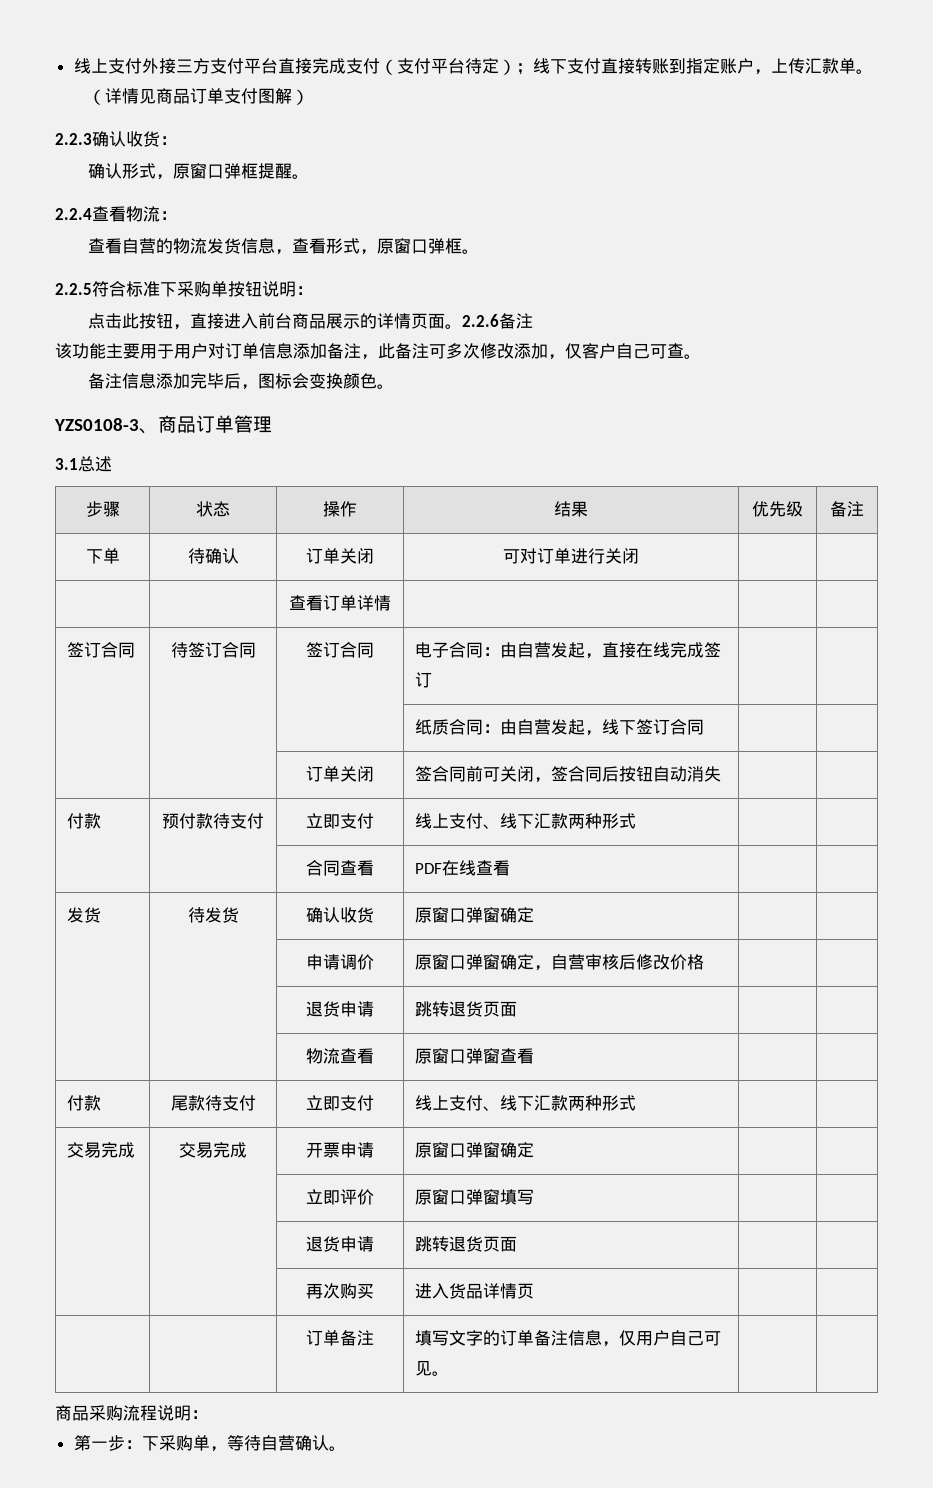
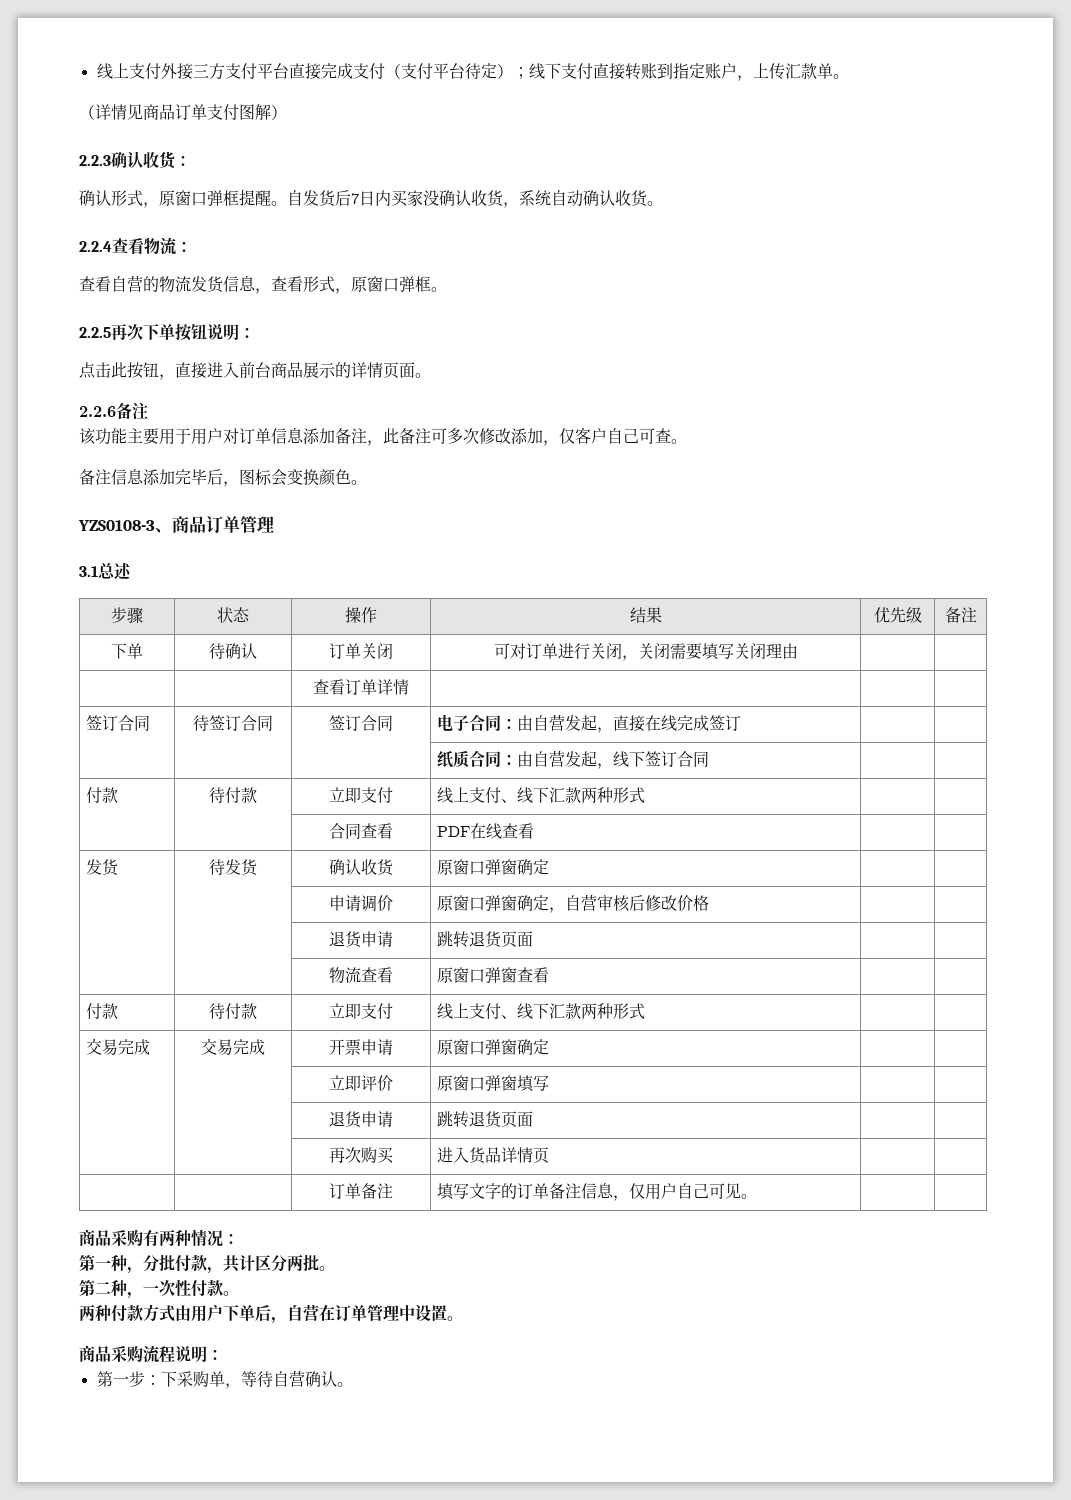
(310, 176) none -> [287,190,663,208] 自发货后7日内买家没确认收货，系统自动确认收货。
[92,281,211,297] 符合标准下采购 -> [111,324,160,341] 再次下
(463, 326) none -> (431, 375) //
(639, 556) none -> [621,643,798,661] ，关闭需要填写关闭理由
[306,766,374,782] [414,766,721,783] [66,813,101,829] [162,813,264,829] // | | 订单关闭 | 签合同前可关闭，签合同后按钮自动消失 | | // 付款 | 预付款待支付 -> [85,787,118,804] [209,787,257,804] // 付款 | 待付款
[170,1095,256,1111] 尾款待支付 -> [209,1003,257,1020] 待付款
(449, 1373) none -> [79,1229,239,1247] [79,1254,335,1274] [79,1279,239,1299] [79,1304,463,1324] // 商品采购有两种情况： // 第一种，分批付款，共计区分两批。 // 第二种，一次性付款。 // 两种付款方式由用户下单后，自营在订单管理中设置。

